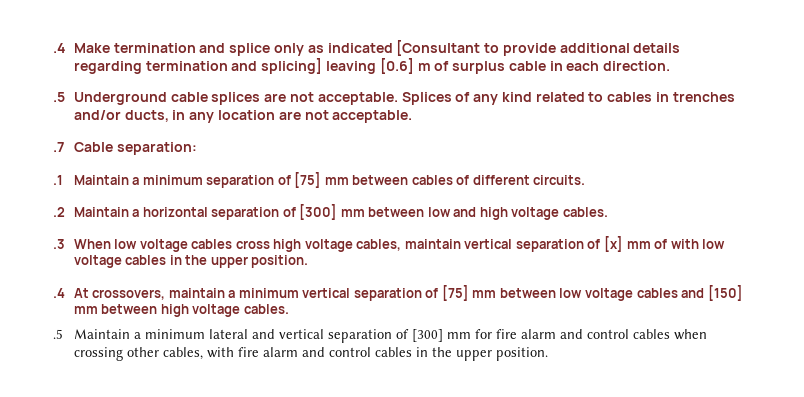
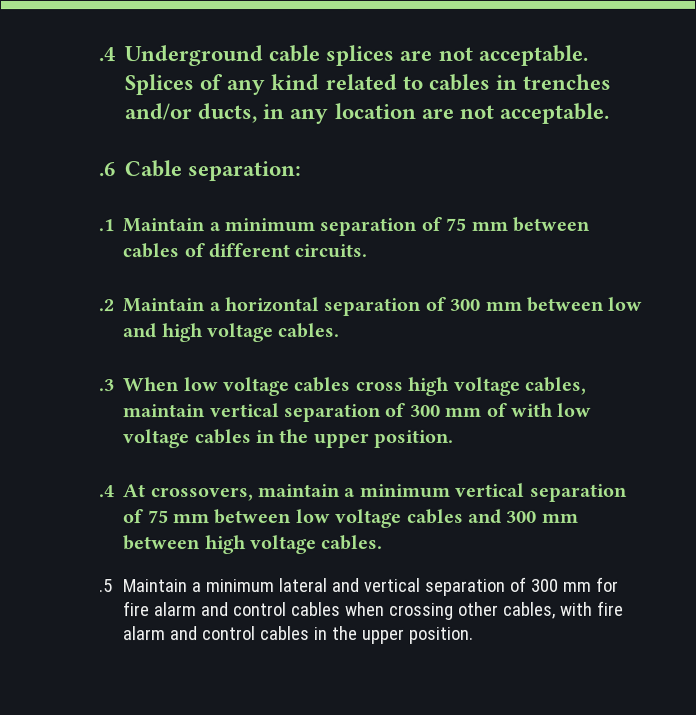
[53,40,681,56] [73,58,671,74] [53,92,65,102] .4 Make termination and splice only as indicated [Consultant to provide additional details regarding termination and splicing] leaving [0.6] m of surplus cable in each direction. // .5 -> [98,47,116,62] .4
[53,142,64,152] .7 -> [98,162,116,177] .6
[294,172,322,188] [75] -> [445,217,467,231] 75
[299,204,338,220] [300] -> [449,298,481,311] 300
[603,236,623,252] [x] -> [409,404,441,417] 300
[441,285,469,301] [75] -> [147,510,169,524] 75
[707,285,743,301] [150] -> [506,510,538,523] 300
[411,329,443,342] [300] -> [530,578,559,592] 300

